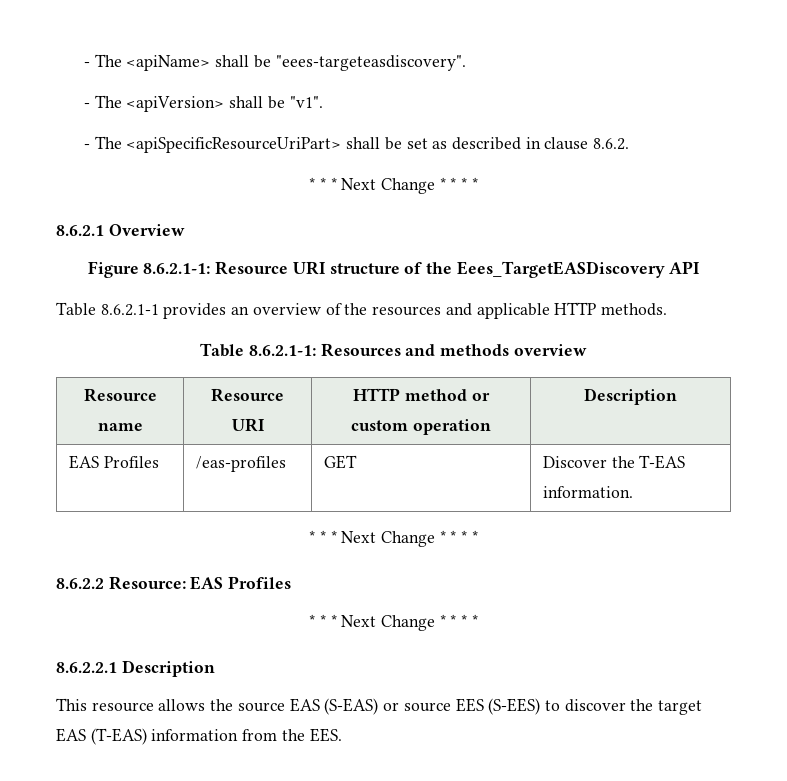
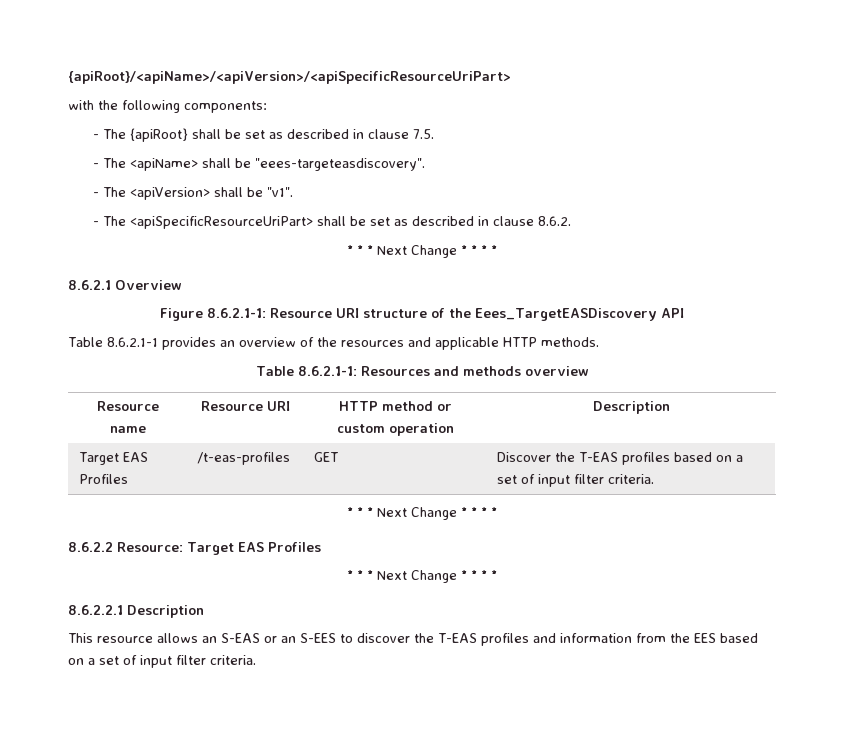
(83, 64) none -> [68,71,511,84] [68,100,267,113] [93,128,435,142] {apiRoot}/<apiName>/<apiVersion>/<apiSpecificResourceUriPart> // with the following components: // - The {apiRoot} shall be set as described in clause 7.5. //
(677, 396) none -> [79,452,120,465] Target
[195,456,286,472] /eas-profiles -> [197,452,291,465] /t-eas-profiles
[542,486,633,498] information. -> [622,452,744,465] [497,474,655,487] profiles based on a set of input filter criteria.
(186, 583) none -> [187,542,234,555] Target
[210,698,703,715] [56,728,342,745] the source EAS (S-EAS) or source EES (S-EES) to discover the target EAS (T-EAS) information from the EES. -> [202,633,758,646] [68,655,256,668] an S-EAS or an S-EES to discover the T-EAS profiles and information from the EES based on a set of input filter criteria.

